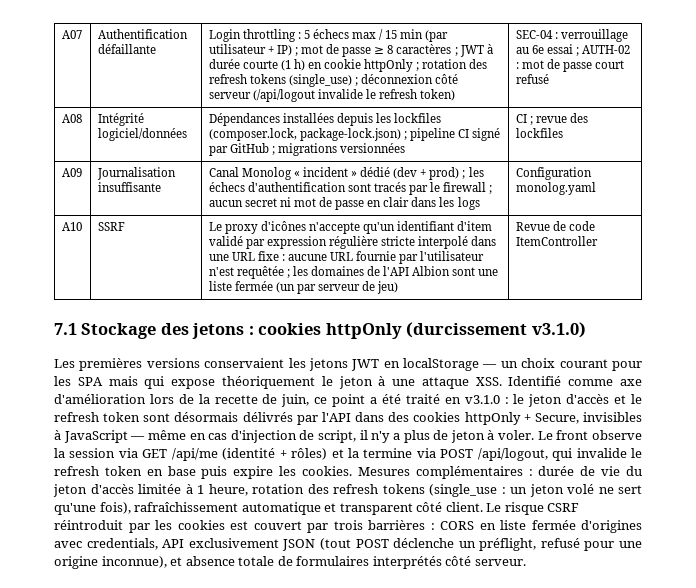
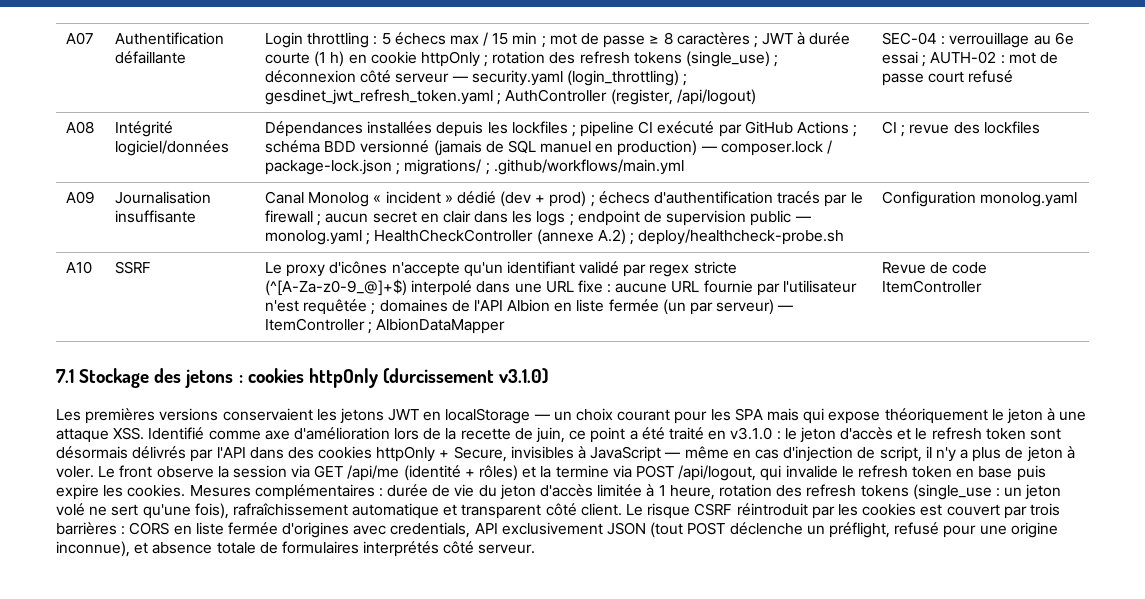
[425,30,449,42] [208,44,292,56] (par utilisateur + IP) -> (538, 38) none
[252,89,456,102] (/api/logout invalide le refresh token) -> [451,70,688,86] [264,89,756,105] — security.yaml (login_throttling) ; gesdinet_jwt_refresh_token.yaml ; AuthController (register, /api/logout)
[208,128,401,141] (composer.lock, package-lock.json) -> (568, 127) none
[472,128,501,141] signé -> [657,121,715,134] exécuté
[271,143,405,156] ; migrations versionnées -> [796,121,858,137] [264,140,832,156] [264,159,684,175] Actions ; schéma BDD versionné (jamais de SQL manuel en production) — composer.lock / package-lock.json ; migrations/ ; .github/workflows/main.yml
[468,167,484,177] les -> (595, 201) none
[347,183,371,192] sont -> (773, 197) none
[279,197,365,210] ni mot de passe -> (417, 217) none
(480, 203) none -> [569,210,811,226] [264,229,845,245] ; endpoint de supervision public — monolog.yaml ; HealthCheckController (annexe A.2) ; deploy/healthcheck-probe.sh
[457,221,493,231] d'item -> (575, 267) none
[266,236,415,249] expression régulière stricte -> [649,261,737,277] [264,279,407,296] regex stricte (^[A-Za-z0-9_@]+$)
[292,266,308,276] les -> (376, 309) none
[452,267,499,276] sont une -> [554,302,573,312] en
[317,281,399,294] serveur de jeu) -> [716,299,794,315] [264,318,506,334] serveur) — ItemController ; AlbionDataMapper

